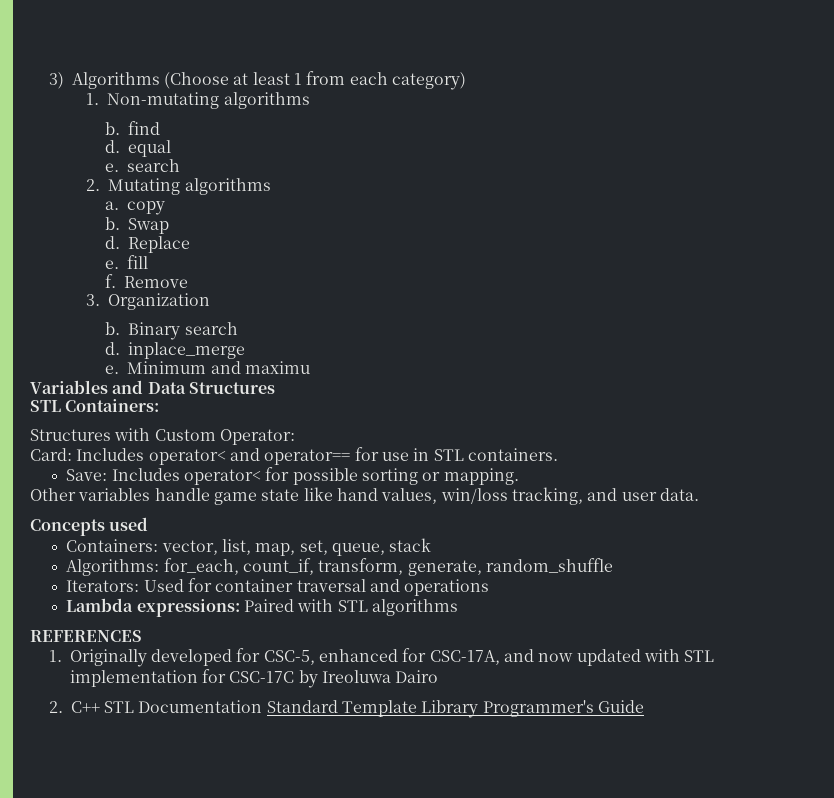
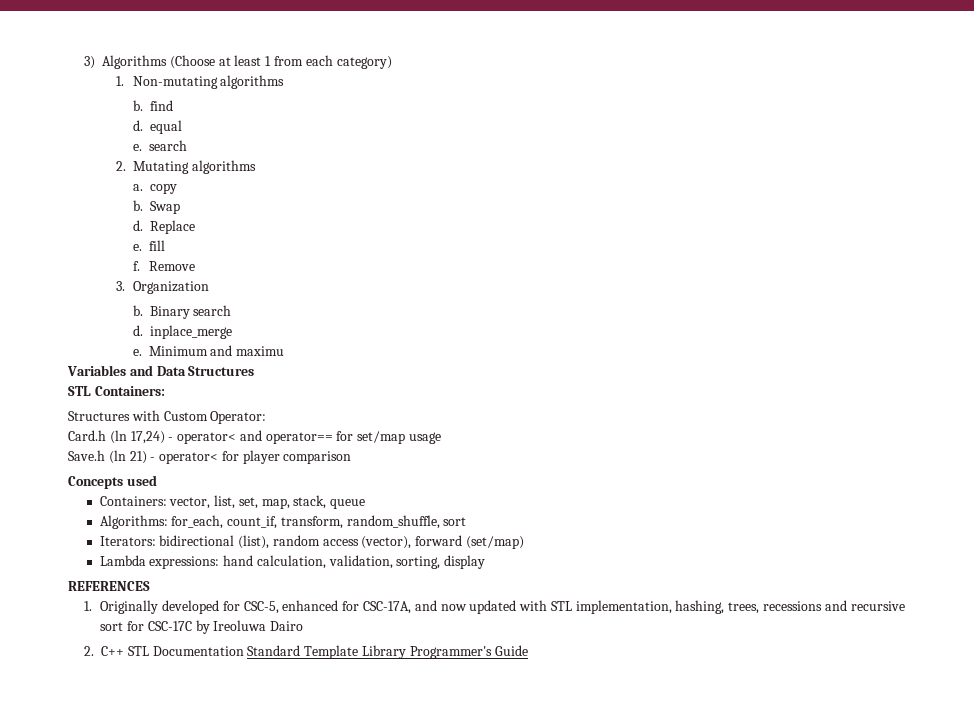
[30,447,558,465] [66,467,519,485] [30,487,699,505] Card: Includes operator< and operator== for use in STL containers. // Save: Includes operator< for possible sorting or mapping. // Other variables handle game state like hand values, win/loss tracking, and user data. -> [68,430,442,444] [68,450,352,464] Card.h (ln 17,24) - operator< and operator== for set/map usage // Save.h (ln 21) - operator< for player comparison
[255,538,432,556] map, set, queue, stack -> [238,495,366,509] set, map, stack, queue
[407,558,614,576] generate, random_shuffle -> [346,515,467,529] random_shuffle, sort
[143,578,490,596] [66,598,459,617] Used for container traversal and operations // Lambda expressions: Paired with STL algorithms -> [159,535,525,549] [99,555,486,569] bidirectional (list), random access (vector), forward (set/map) // Lambda expressions: hand calculation, validation, sorting, display
[69,670,198,687] implementation -> [575,600,905,614] [100,622,124,631] implementation, hashing, trees, recessions and recursive sort

